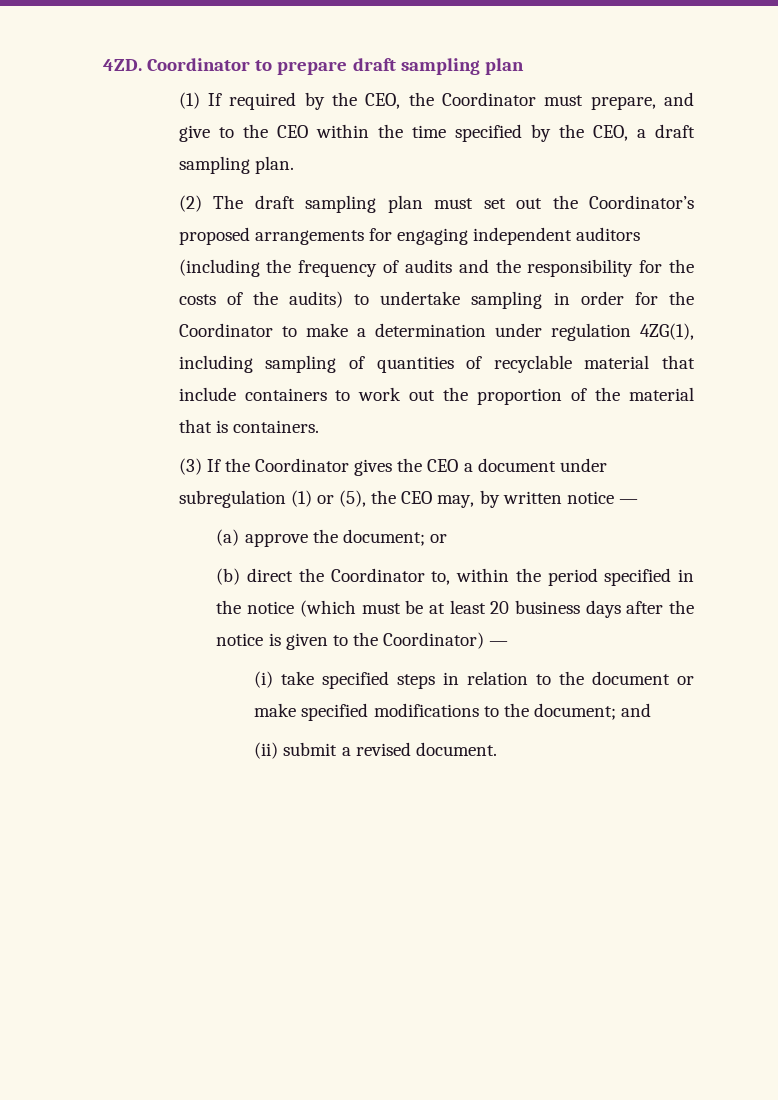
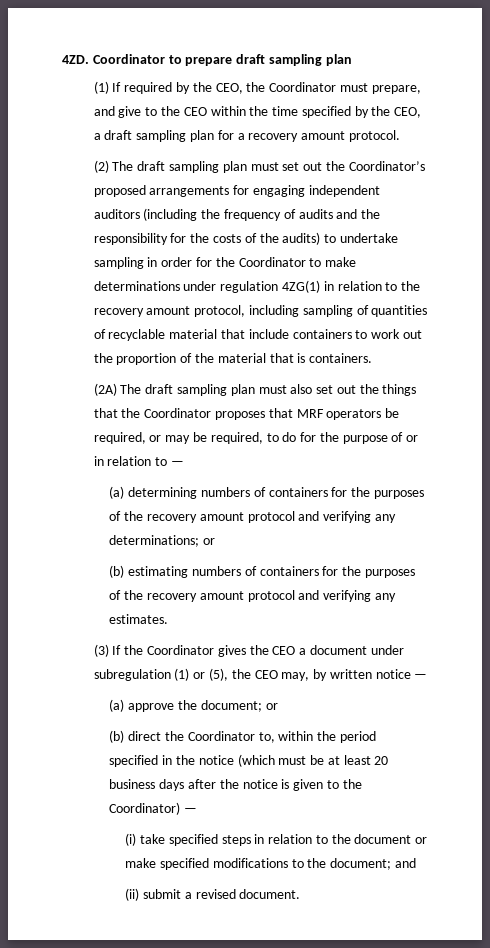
[254,156,294,174] plan. -> [189,130,400,142] plan for a recovery amount protocol.
[356,323,695,341] a determination under regulation 4ZG(1), -> [93,280,421,293] [93,305,246,317] determinations under regulation 4ZG(1) in relation to the recovery amount protocol,
(319, 426) none -> [93,383,417,396] [93,408,400,420] [93,432,419,444] [93,456,184,466] [109,486,424,499] [109,511,396,523] [109,535,216,547] [109,565,415,578] [109,590,396,602] [109,614,169,624] // (2A) The draft sampling plan must also set out the things that the Coordinator proposes that MRF operators be required, or may be required, to do for the purpose of or in relation to — // (a) determining numbers of containers for the purposes of the recovery amount protocol and verifying any determinations; or // (b) estimating numbers of containers for the purposes of the recovery amount protocol and verifying any estimates.

